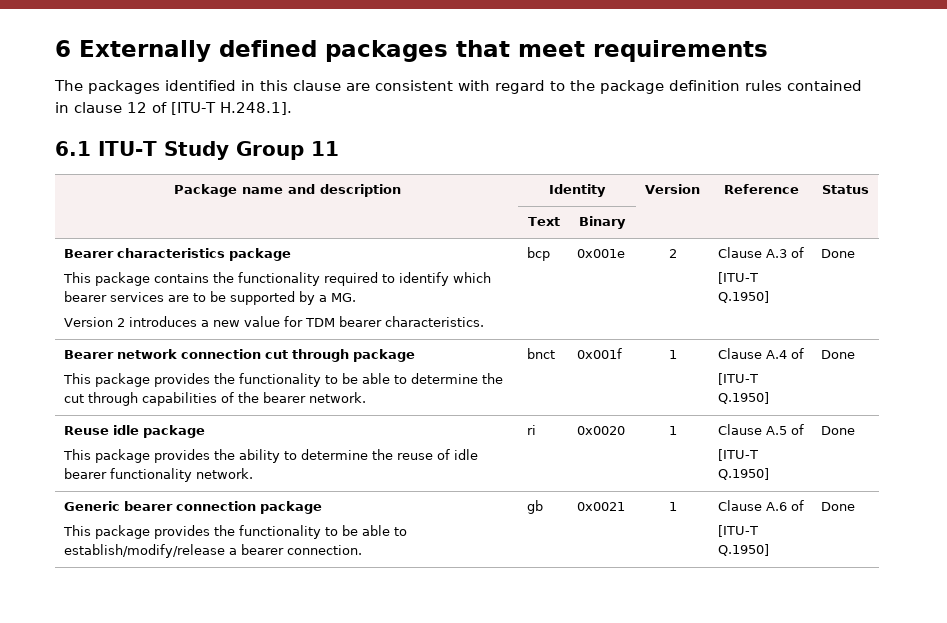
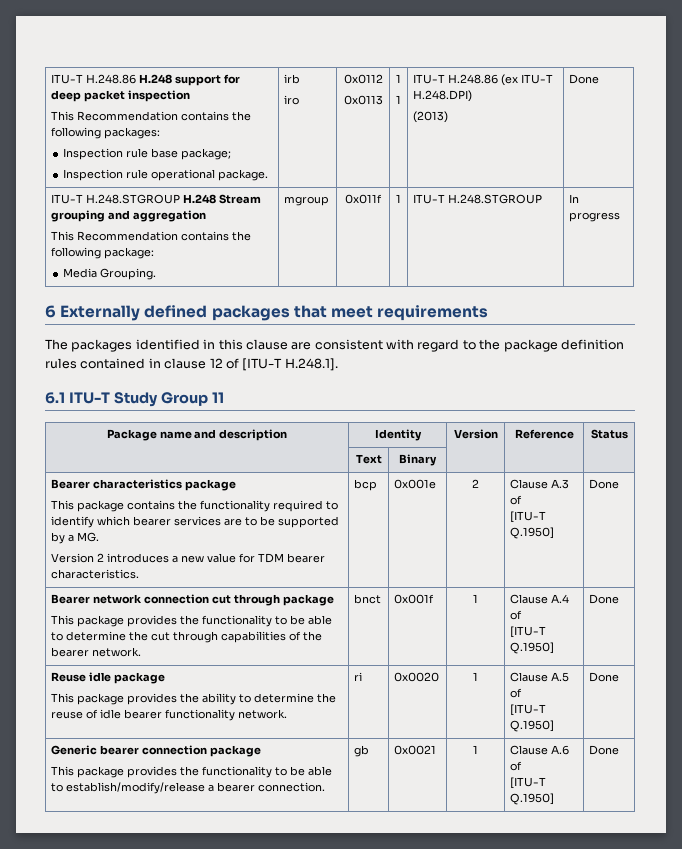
(55, 48) none -> [51,74,241,86] [51,90,191,102] [51,111,252,121] [51,127,161,139] [63,148,232,160] [63,169,269,181] [284,74,301,84] [284,95,300,105] [343,74,383,84] [343,95,383,105] [396,74,401,83] [396,95,401,104] [413,74,554,86] [413,90,473,102] [413,111,449,123] [569,74,600,84] [51,194,262,204] [51,210,207,222] [51,231,252,241] [51,247,155,259] [63,268,157,280] [284,196,330,206] [345,194,382,204] [396,194,401,203] [413,194,543,204] [569,194,580,203] [569,212,621,222] ITU-T H.248.86 H.248 support for deep packet inspection // This Recommendation contains the following packages: // Inspection rule base package; // Inspection rule operational package. | irb // iro | 0x0112 // 0x0113 | 1 // 1 | ITU-T H.248.86 (ex ITU-T H.248.DPI) // (2013) | Done // ITU-T H.248.STGROUP H.248 Stream grouping and aggregation // This Recommendation contains the following package: // Media Grouping. | mgroup | 0x011f | 1 | ITU-T H.248.STGROUP | In progress //

